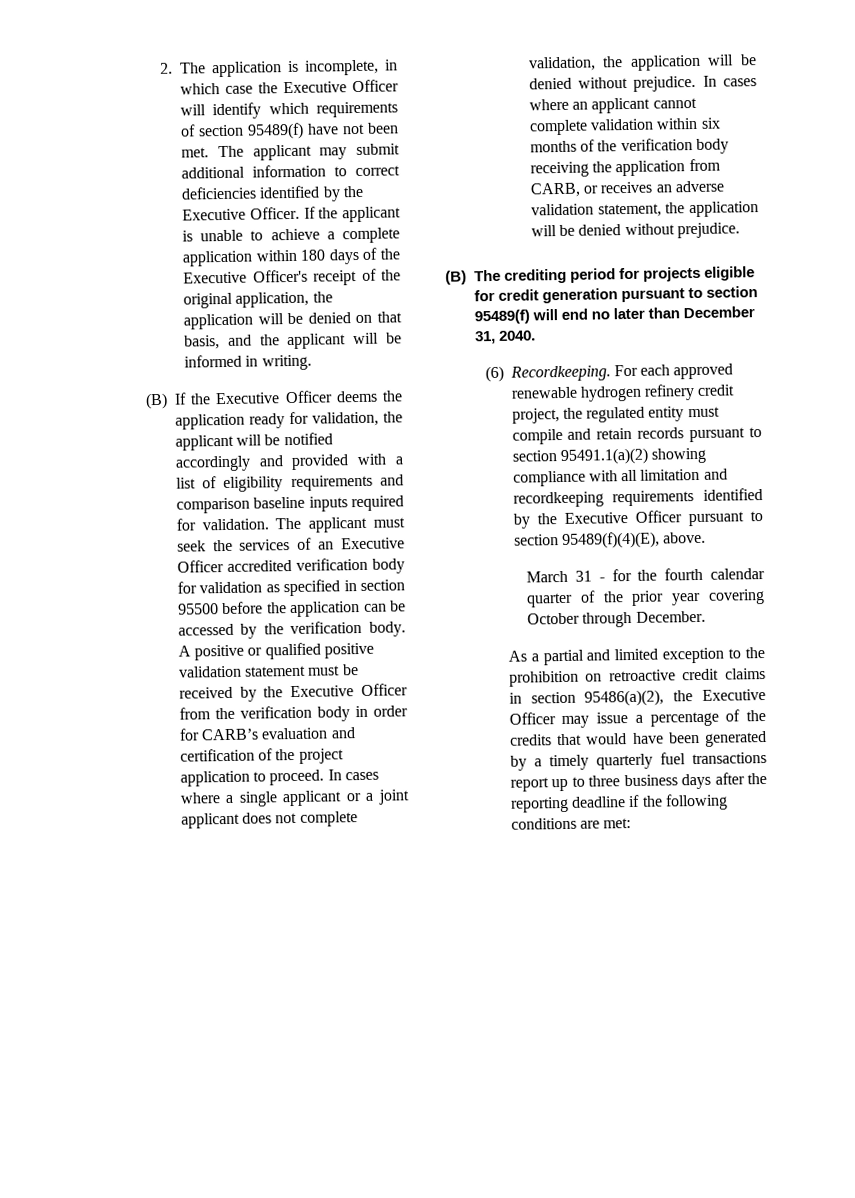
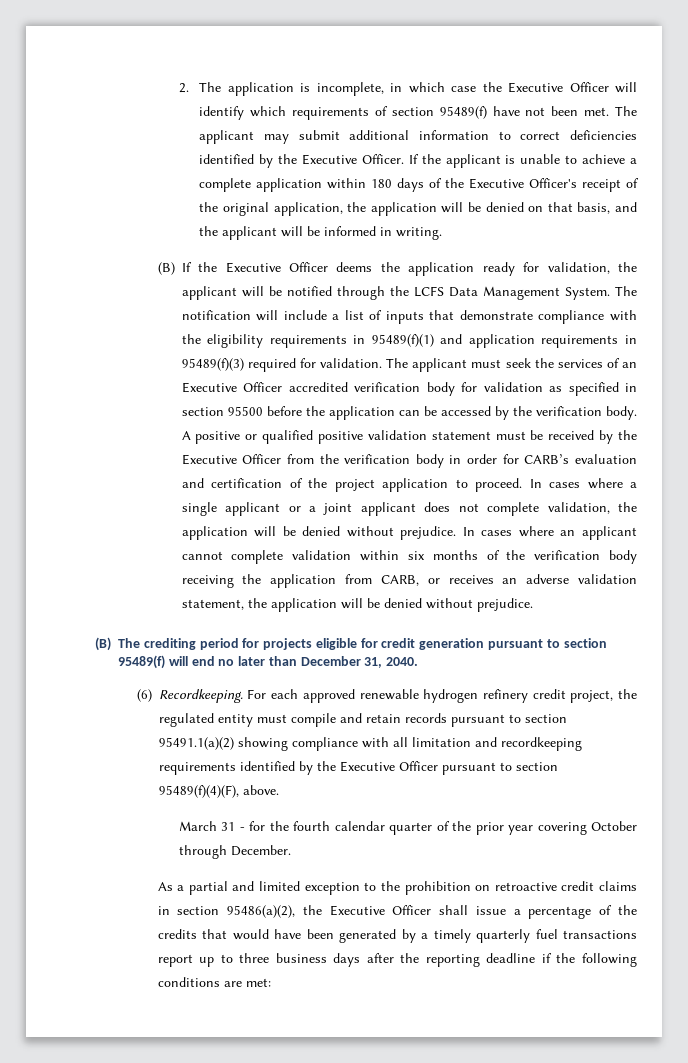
[174,453,403,472] [175,474,404,493] [175,496,348,514] accordingly and provided with a list of eligibility requirements and comparison baseline inputs -> [336,286,637,300] [181,310,637,324] [181,334,637,348] [181,358,244,371] through the LCFS Data Management System. The notification will include a list of inputs that demonstrate compliance with the eligibility requirements in 95489(f)(1) and application requirements in 95489(f)(3)
[561,531,660,550] 95489(f)(4)(E), -> [158,785,239,798] 95489(f)(4)(F),
[561,715,590,729] may -> [439,905,469,915] shall

